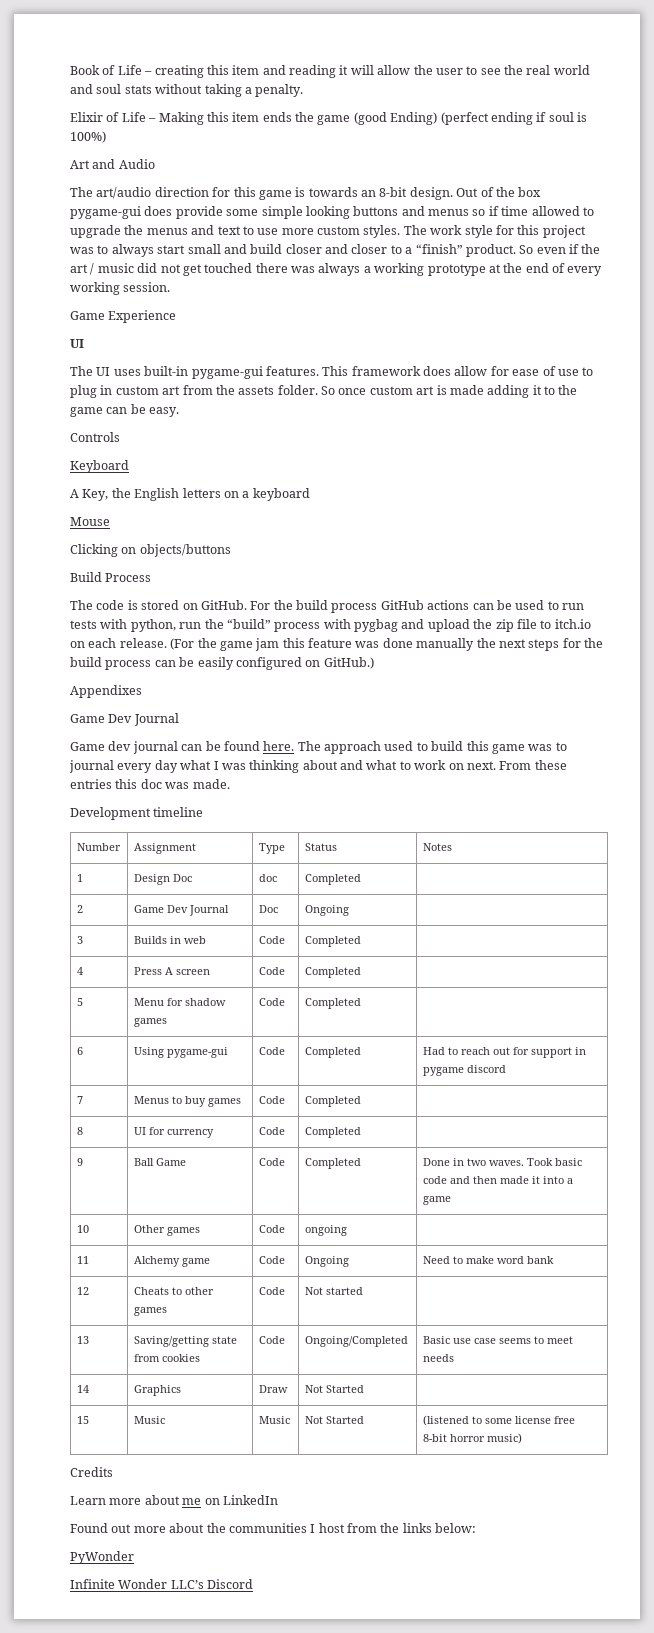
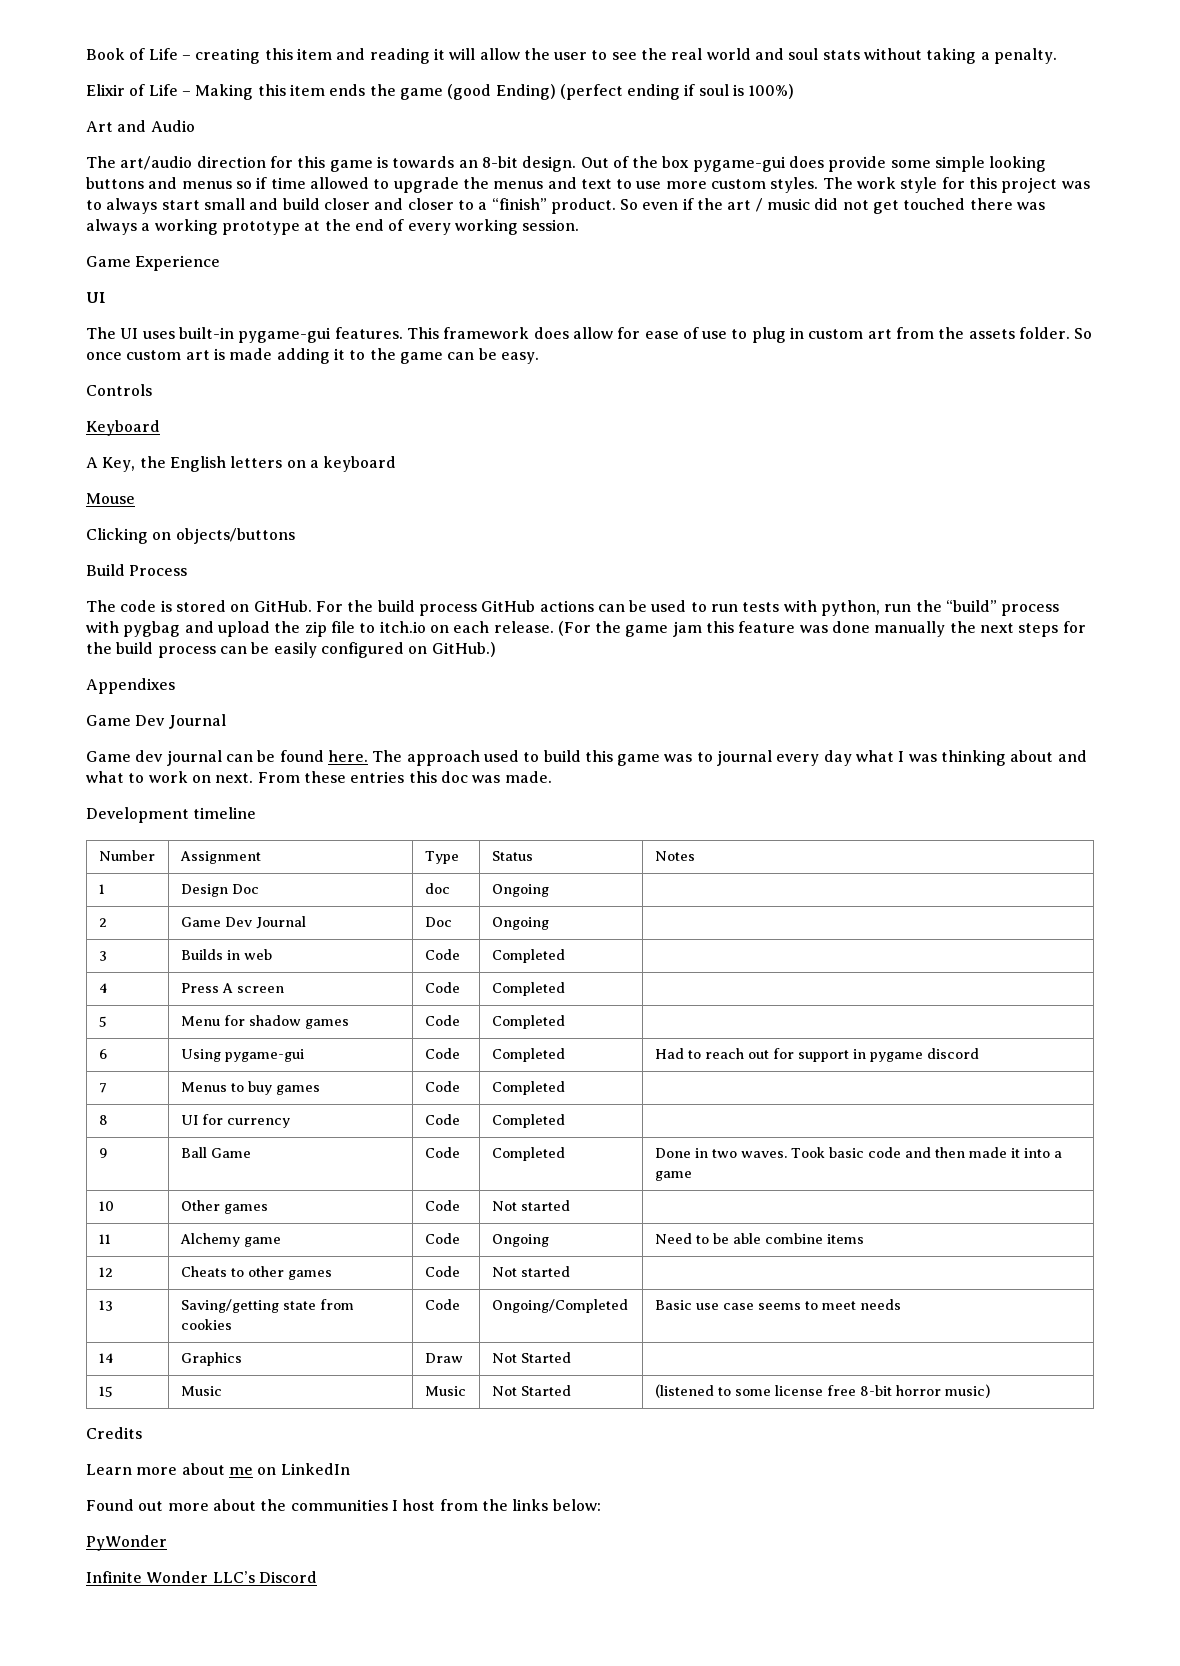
[304,874,361,885] Completed -> [491,884,549,897] Ongoing
[304,1225,347,1236] ongoing -> [491,1200,570,1211] Not started
[465,1256,554,1264] make word bank -> [712,1233,864,1244] be able combine items

